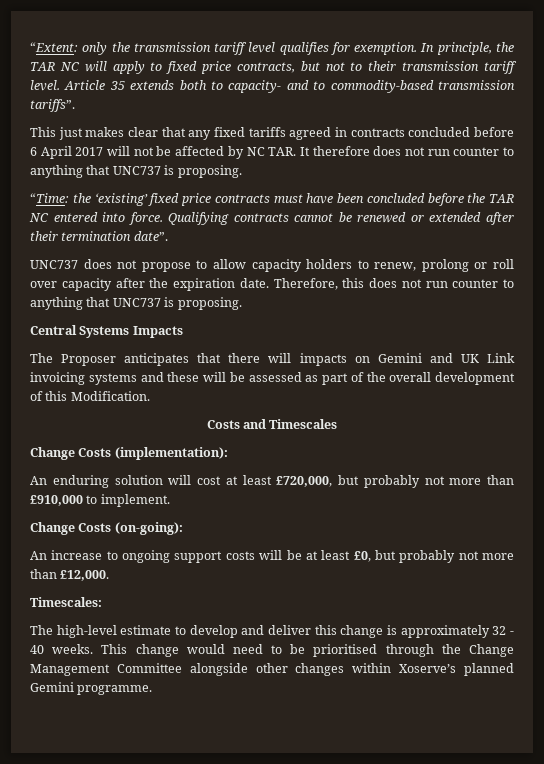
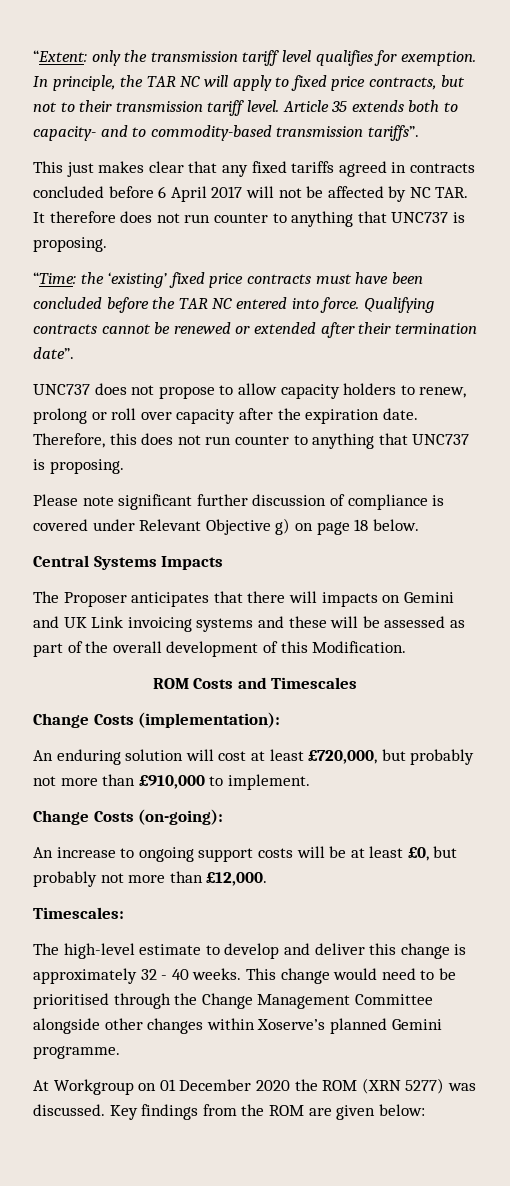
(242, 303) none -> [33,494,445,510] [33,518,419,535] // Please note significant further discussion of compliance is covered under Relevant Objective g) on page 18 below.
(150, 396) none -> [152,678,189,689] ROM
(153, 690) none -> [33,1078,476,1095] [33,1104,425,1120] // At Workgroup on 01 December 2020 the ROM (XRN 5277) was discussed. Key findings from the ROM are given below:

